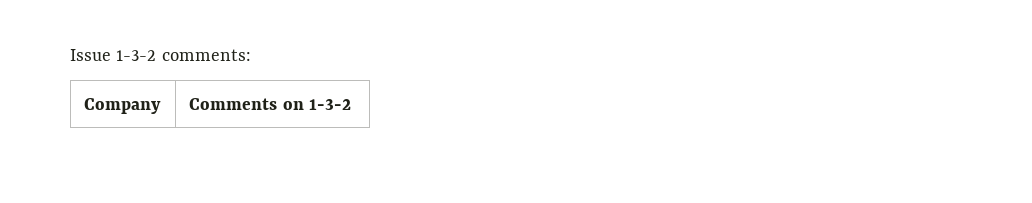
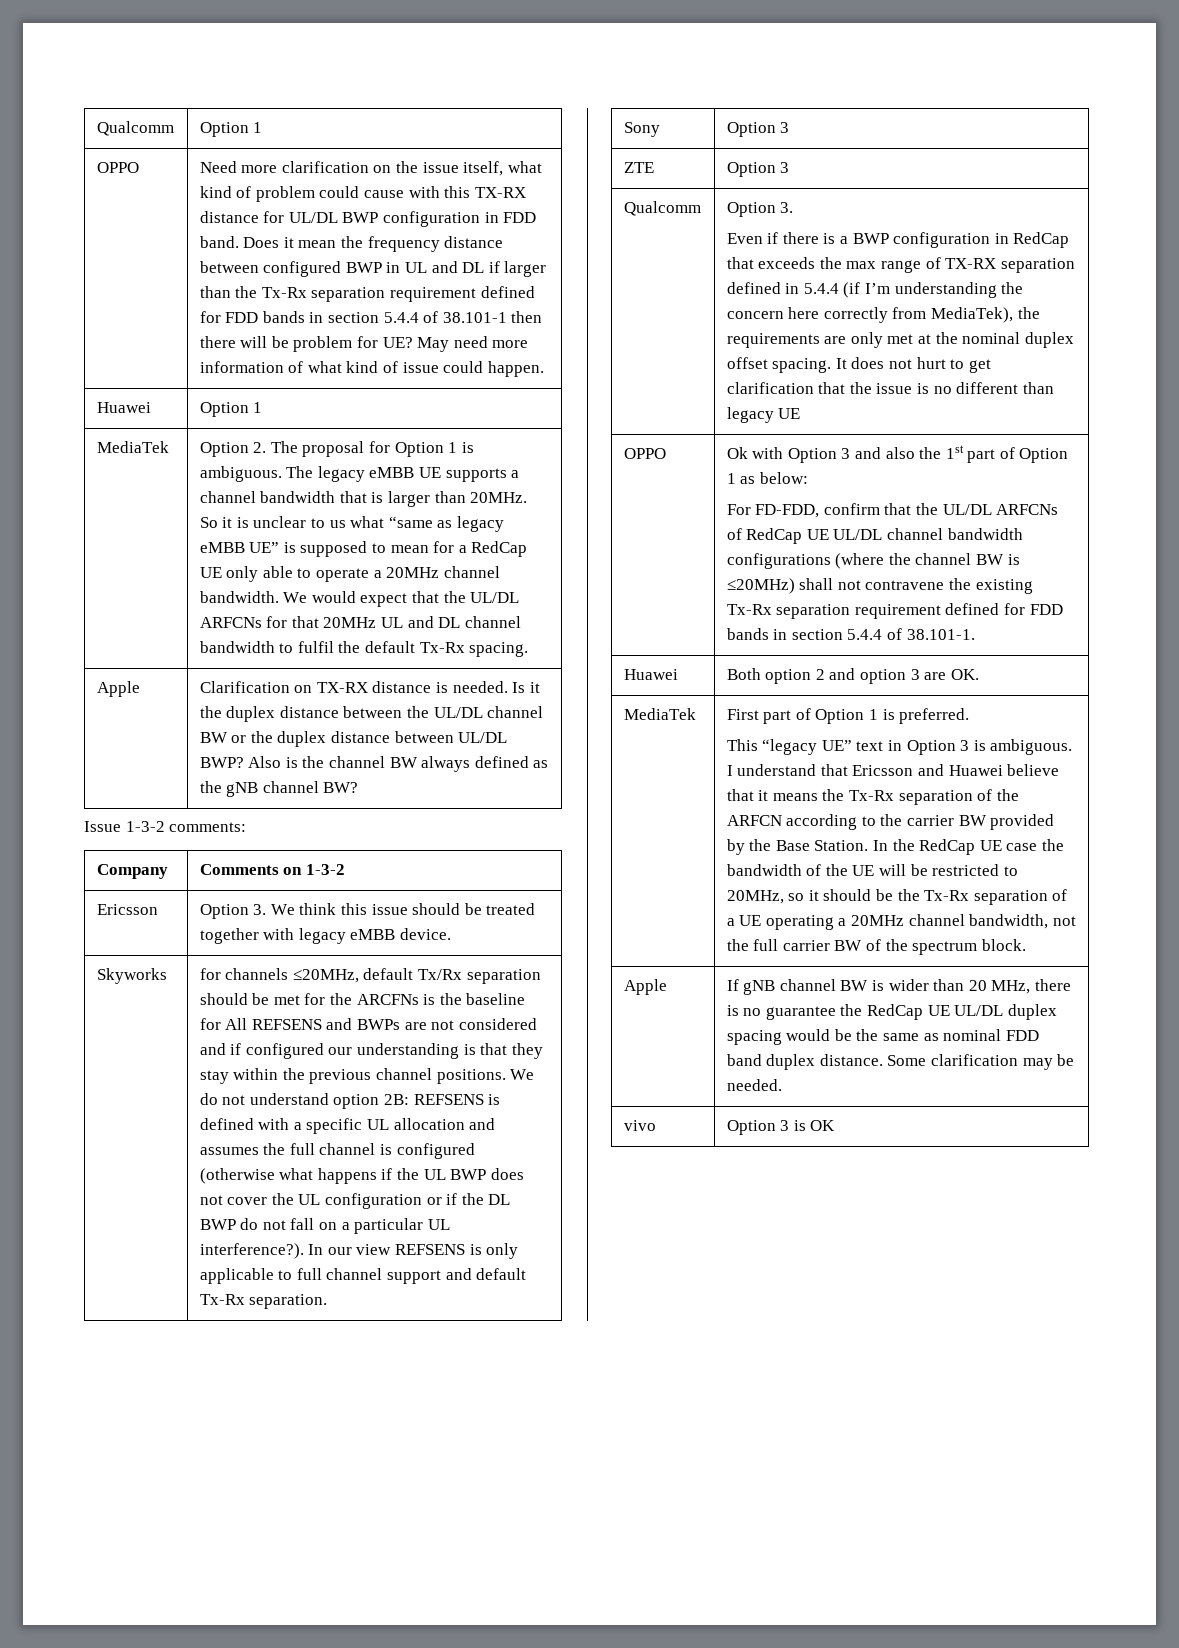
(70, 55) none -> [96,121,174,136] [199,122,263,137] [96,162,139,173] [199,161,542,176] [199,186,526,202] [199,211,537,227] [199,236,504,252] [199,261,547,277] [199,286,535,302] [199,311,543,323] [199,336,529,352] [199,361,544,377] [96,402,151,413] [199,402,263,417] [96,441,169,453] [199,441,474,457] [199,466,520,482] [199,491,528,507] [199,516,504,532] [199,541,528,557] [199,566,500,582] [199,591,520,607] [199,616,521,628] [199,641,529,657] [96,681,140,697] [199,681,540,693] [199,706,544,722] [199,731,508,747] [199,756,549,772] [199,781,359,797] Qualcomm | Option 1 // OPPO | Need more clarification on the issue itself, what kind of problem could cause with this TX-RX distance for UL/DL BWP configuration in FDD band. Does it mean the frequency distance between configured BWP in UL and DL if larger than the Tx-Rx separation requirement defined for FDD bands in section 5.4.4 of 38.101-1 then there will be problem for UE? May need more information of what kind of issue could happen. // Huawei | Option 1 // MediaTek | Option 2. The proposal for Option 1 is ambiguous. The legacy eMBB UE supports a channel bandwidth that is larger than 20MHz. So it is unclear to us what “same as legacy eMBB UE” is supposed to mean for a RedCap UE only able to operate a 20MHz channel bandwidth. We would expect that the UL/DL ARFCNs for that 20MHz UL and DL channel bandwidth to fulfil the default Tx-Rx spacing. // Apple | Clarification on TX-RX distance is needed. Is it the duplex distance between the UL/DL channel BW or the duplex distance between UL/DL BWP? Also is the channel BW always defined as the gNB channel BW? //
(351, 104) none -> [96,904,158,915] [199,903,536,919] [199,928,451,944] [96,968,167,984] [199,968,541,984] [199,993,526,1005] [199,1018,537,1030] [199,1043,543,1059] [199,1068,535,1084] [199,1093,501,1109] [199,1118,496,1134] [199,1143,475,1159] [199,1168,524,1184] [199,1193,511,1209] [199,1218,450,1234] [199,1243,519,1259] [199,1268,527,1284] [199,1294,328,1309] [623,122,660,137] [726,122,790,137] [623,162,654,173] [726,162,790,177] [623,201,701,216] [726,202,794,217] [726,232,1070,248] [726,257,1075,273] [726,282,1024,298] [726,307,1040,323] [726,332,1074,348] [726,357,991,373] [726,382,1054,394] [726,407,801,423] [623,448,666,459] [726,445,1069,463] [726,472,808,484] [726,503,1059,518] [726,528,1023,544] [726,553,1020,569] [726,578,1033,594] [726,603,1063,619] [726,628,975,640] [623,669,678,680] [726,668,979,684] [623,708,696,720] [726,708,970,724] [726,739,1073,755] [726,764,1060,776] [726,789,1019,805] [726,814,1055,830] [726,839,1064,855] [726,864,1018,876] [726,889,1068,905] [726,914,1076,930] [726,939,1026,955] [623,979,667,995] [726,979,1071,995] [726,1004,1057,1020] [726,1029,1039,1045] [726,1054,1075,1070] [726,1079,782,1091] [623,1120,656,1131] [726,1120,836,1135] // Ericsson | Option 3. We think this issue should be treated together with legacy eMBB device. // Skyworks | for channels ≤20MHz, default Tx/Rx separation should be met for the ARCFNs is the baseline for All REFSENS and BWPs are not considered and if configured our understanding is that they stay within the previous channel positions. We do not understand option 2B: REFSENS is defined with a specific UL allocation and assumes the full channel is configured (otherwise what happens if the UL BWP does not cover the UL configuration or if the DL BWP do not fall on a particular UL interference?). In our view REFSENS is only applicable to full channel support and default Tx-Rx separation. // Sony | Option 3 // ZTE | Option 3 // Qualcomm | Option 3. // Even if there is a BWP configuration in RedCap that exceeds the max range of TX-RX separation defined in 5.4.4 (if I’m understanding the concern here correctly from MediaTek), the requirements are only met at the nominal duplex offset spacing. It does not hurt to get clarification that the issue is no different than legacy UE // OPPO | Ok with Option 3 and also the 1st part of Option 1 as below: // For FD-FDD, confirm that the UL/DL ARFCNs of RedCap UE UL/DL channel bandwidth configurations (where the channel BW is ≤20MHz) shall not contravene the existing Tx-Rx separation requirement defined for FDD bands in section 5.4.4 of 38.101-1. // Huawei | Both option 2 and option 3 are OK. // MediaTek | First part of Option 1 is preferred. // This “legacy UE” text in Option 3 is ambiguous. I understand that Ericsson and Huawei believe that it means the Tx-Rx separation of the ARFCN according to the carrier BW provided by the Base Station. In the RedCap UE case the bandwidth of the UE will be restricted to 20MHz, so it should be the Tx-Rx separation of a UE operating a 20MHz channel bandwidth, not the full carrier BW of the spectrum block. // Apple | If gNB channel BW is wider than 20 MHz, there is no guarantee the RedCap UE UL/DL duplex spacing would be the same as nominal FDD band duplex distance. Some clarification may be needed. // vivo | Option 3 is OK

